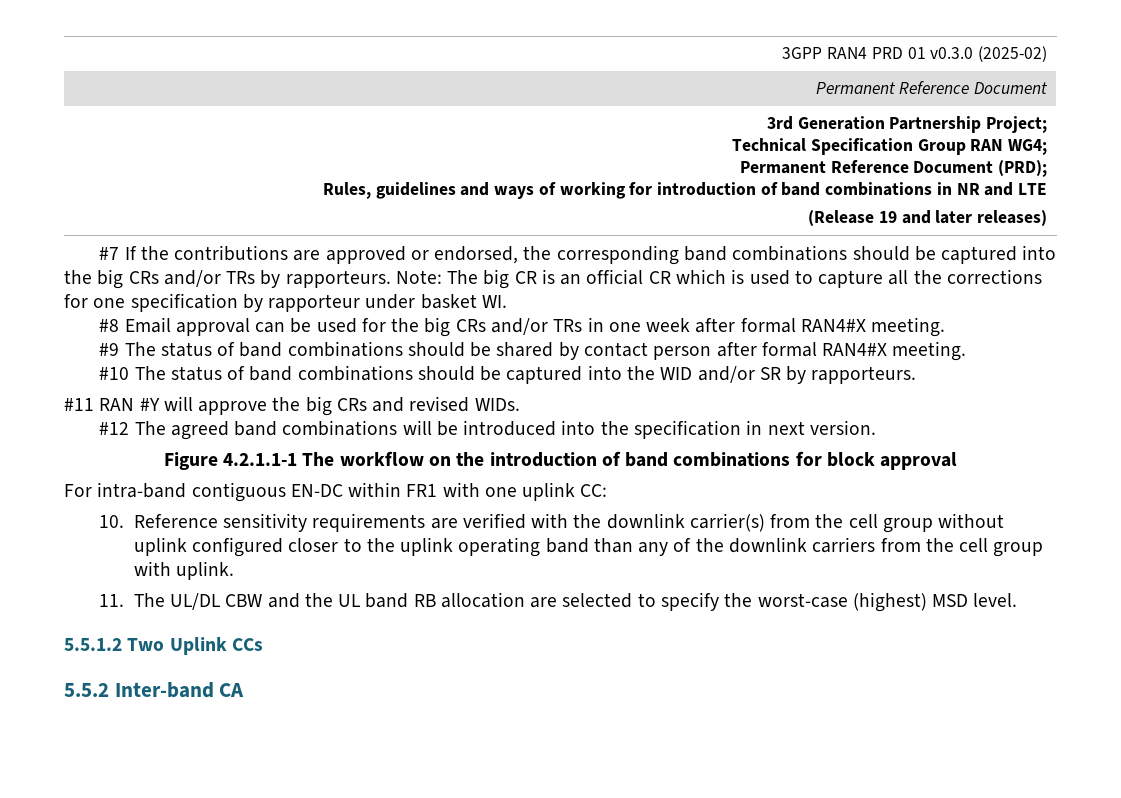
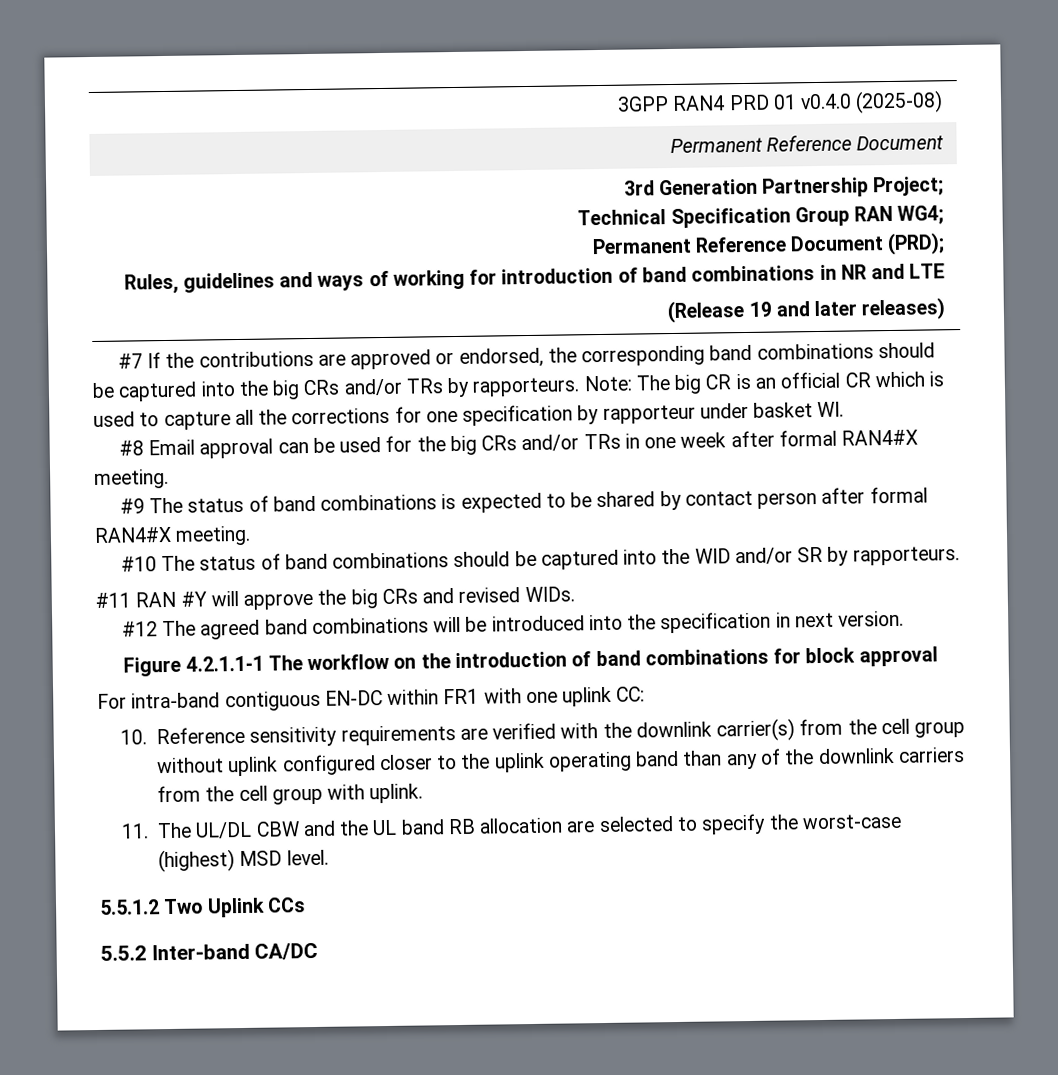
[930,46,1048,62] v0.3.0 (2025-02) -> [800,90,944,114] v0.4.0 (2025-08)
[407,342,465,357] should -> [441,492,566,513] is expected to
[219,683,245,697] CA -> [254,942,319,960] CA/DC

